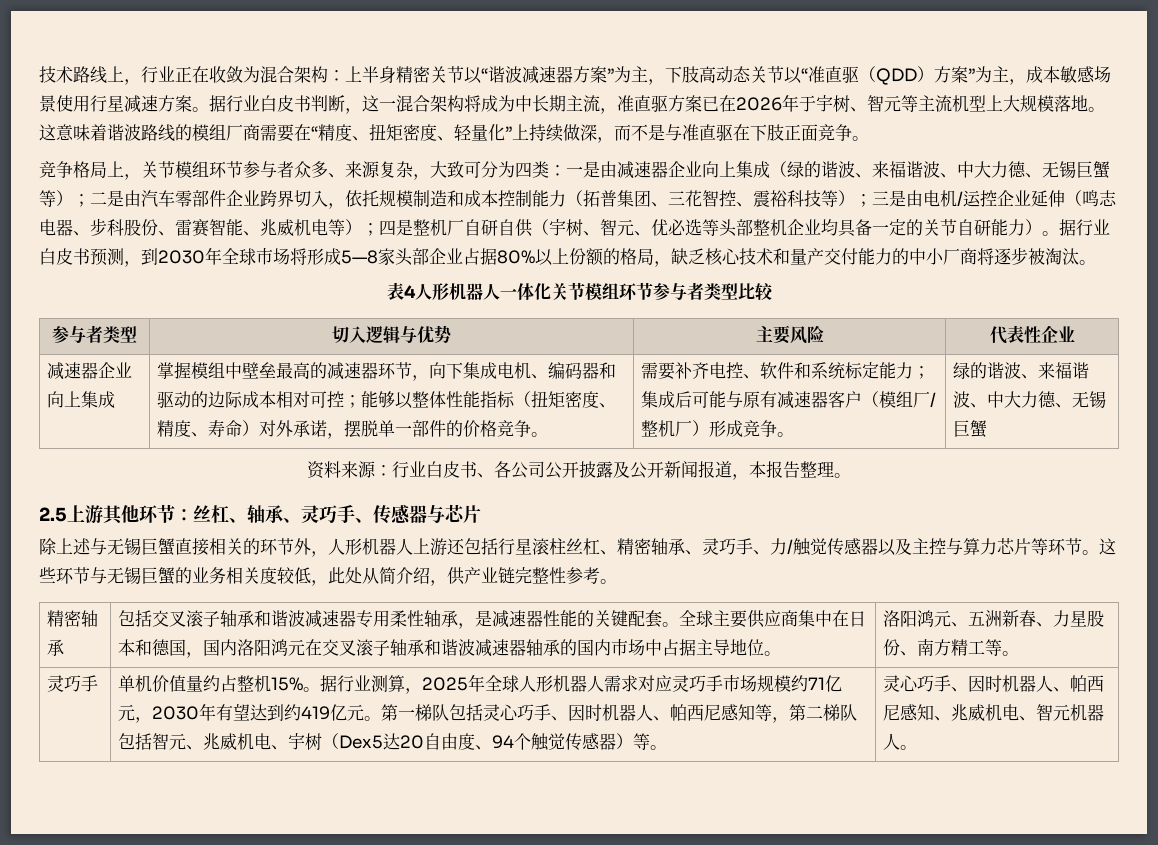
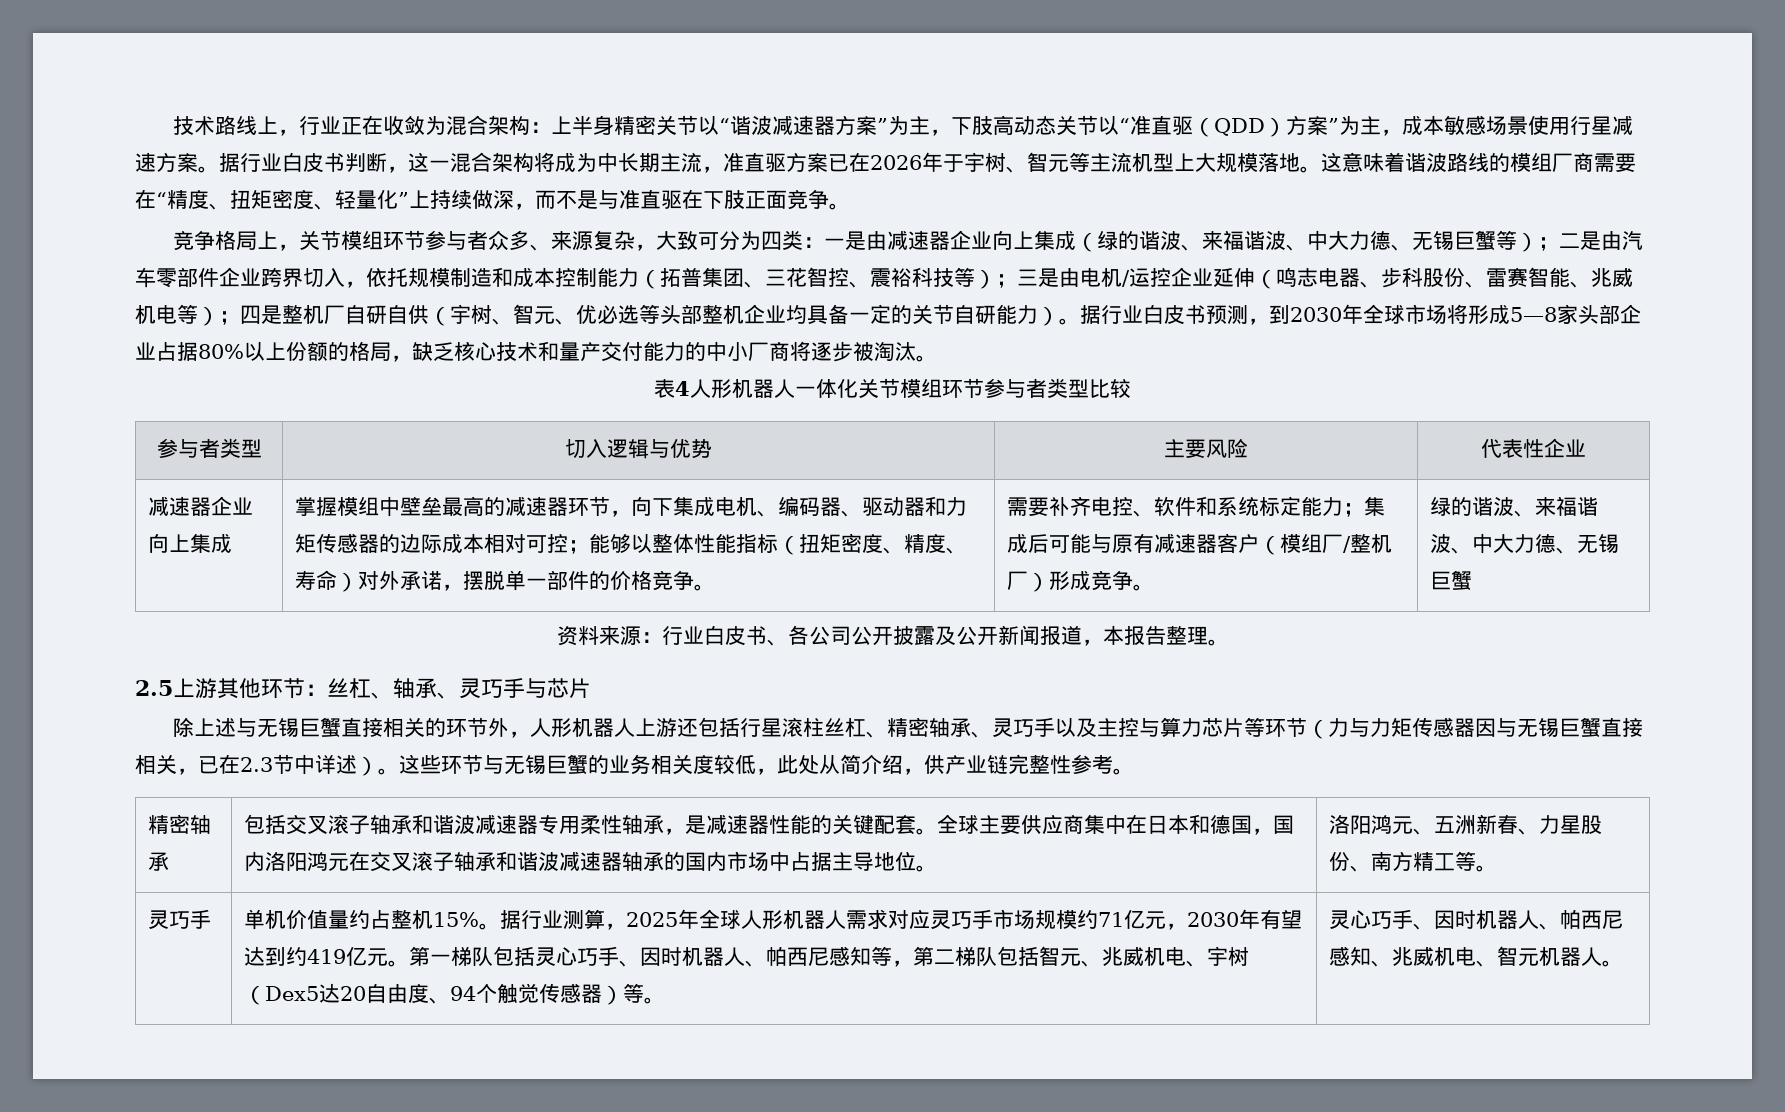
[598,362,616,379] [156,391,191,408] 和驱动 -> [840,496,967,517] [294,533,379,553] 、驱动器和力矩传感器
[355,504,427,524] 、传感器 -> (525, 688) none
[753,538,878,556] 、力/触觉传感器 -> (1055, 727) none
(1082, 546) none -> [1306,717,1643,739] [135,754,378,776] （力与力矩传感器因与无锡巨蟹直接相关，已在2.3节中详述）

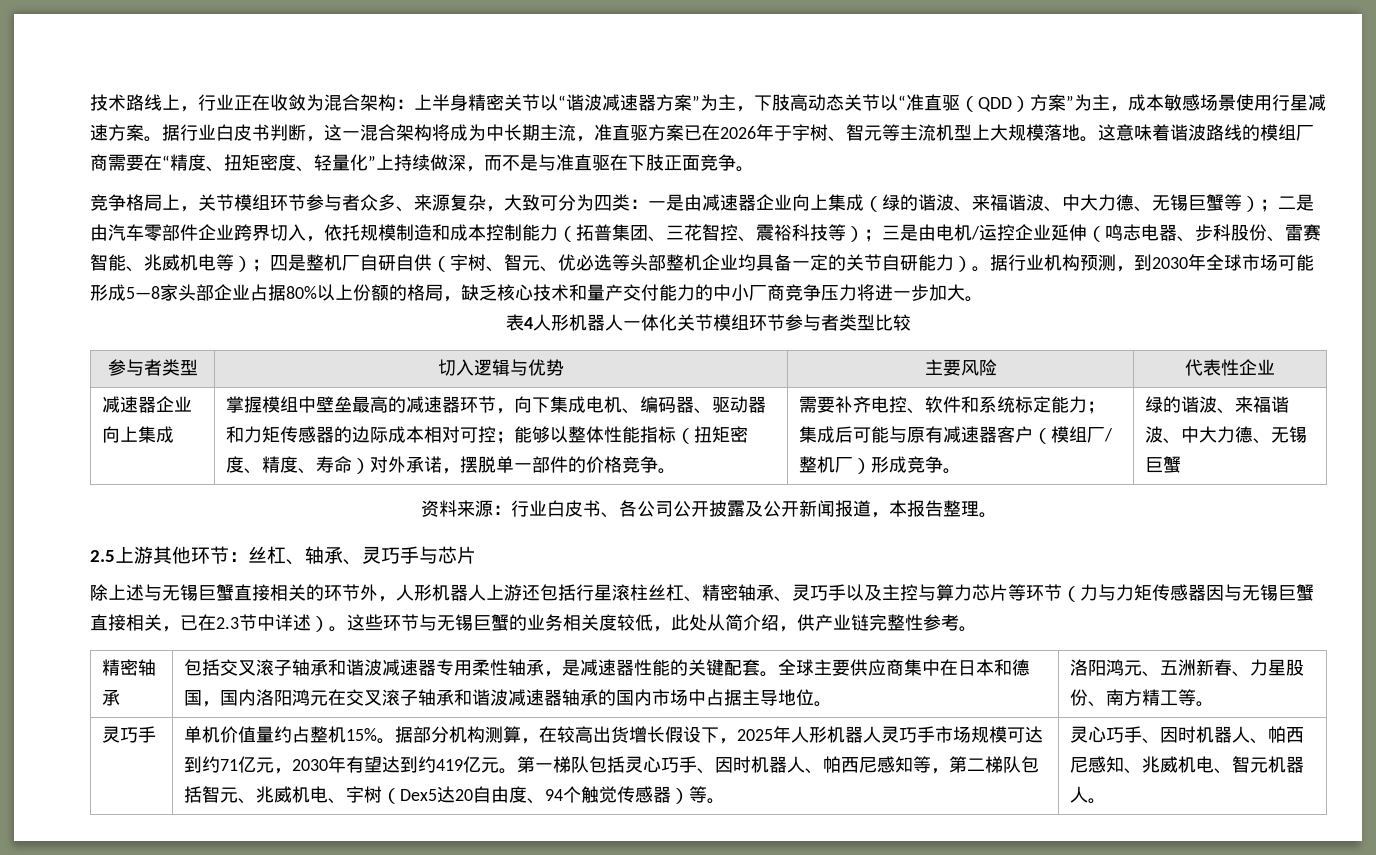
[1143,304,1206,325] 白皮书 -> [1044,254,1080,271] 机构
[1447,304,1468,324] 将 -> [1278,254,1314,271] 可能
[790,341,916,362] 将逐步被淘汰 -> [785,284,965,301] 竞争压力将进一步加大
[520,909,930,930] 行业测算，2025年全球人形机器人需求对应 -> [412,726,881,744] 部分机构测算，在较高出货增长假设下，2025年人形机器人
(1077, 919) none -> [1006,726,1043,743] [183,756,202,773] 可达到

